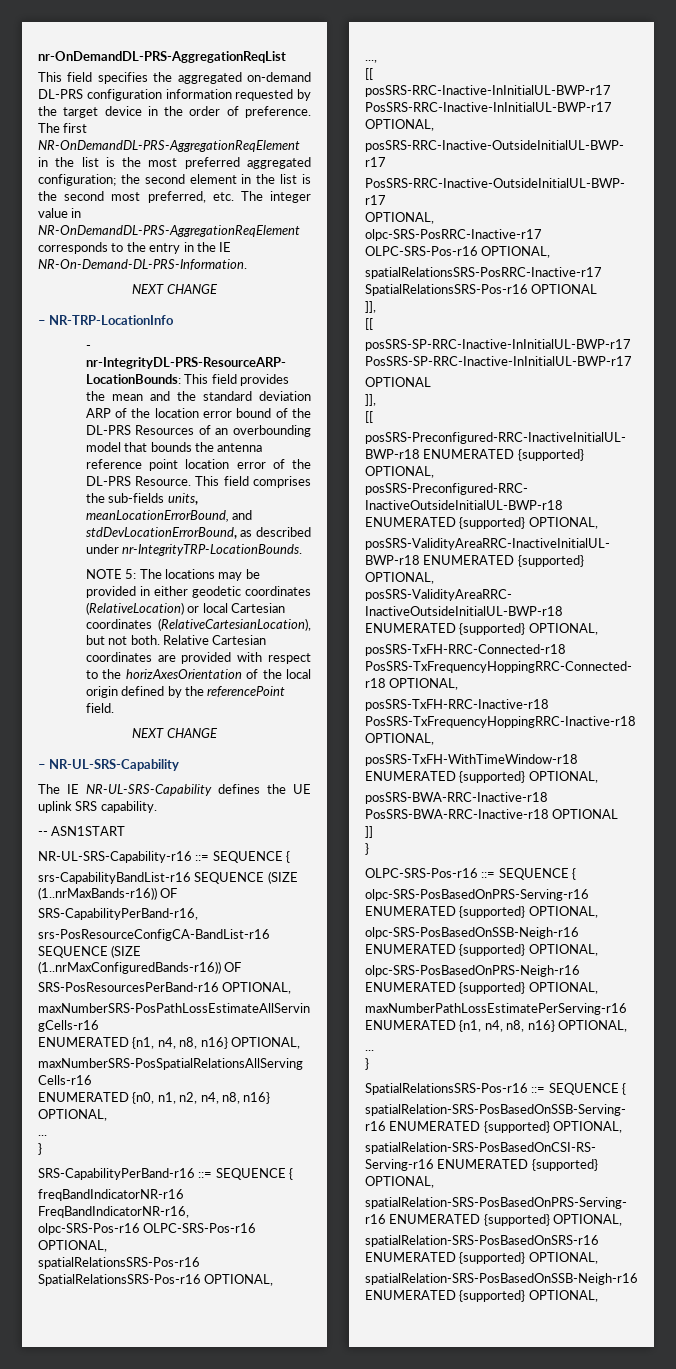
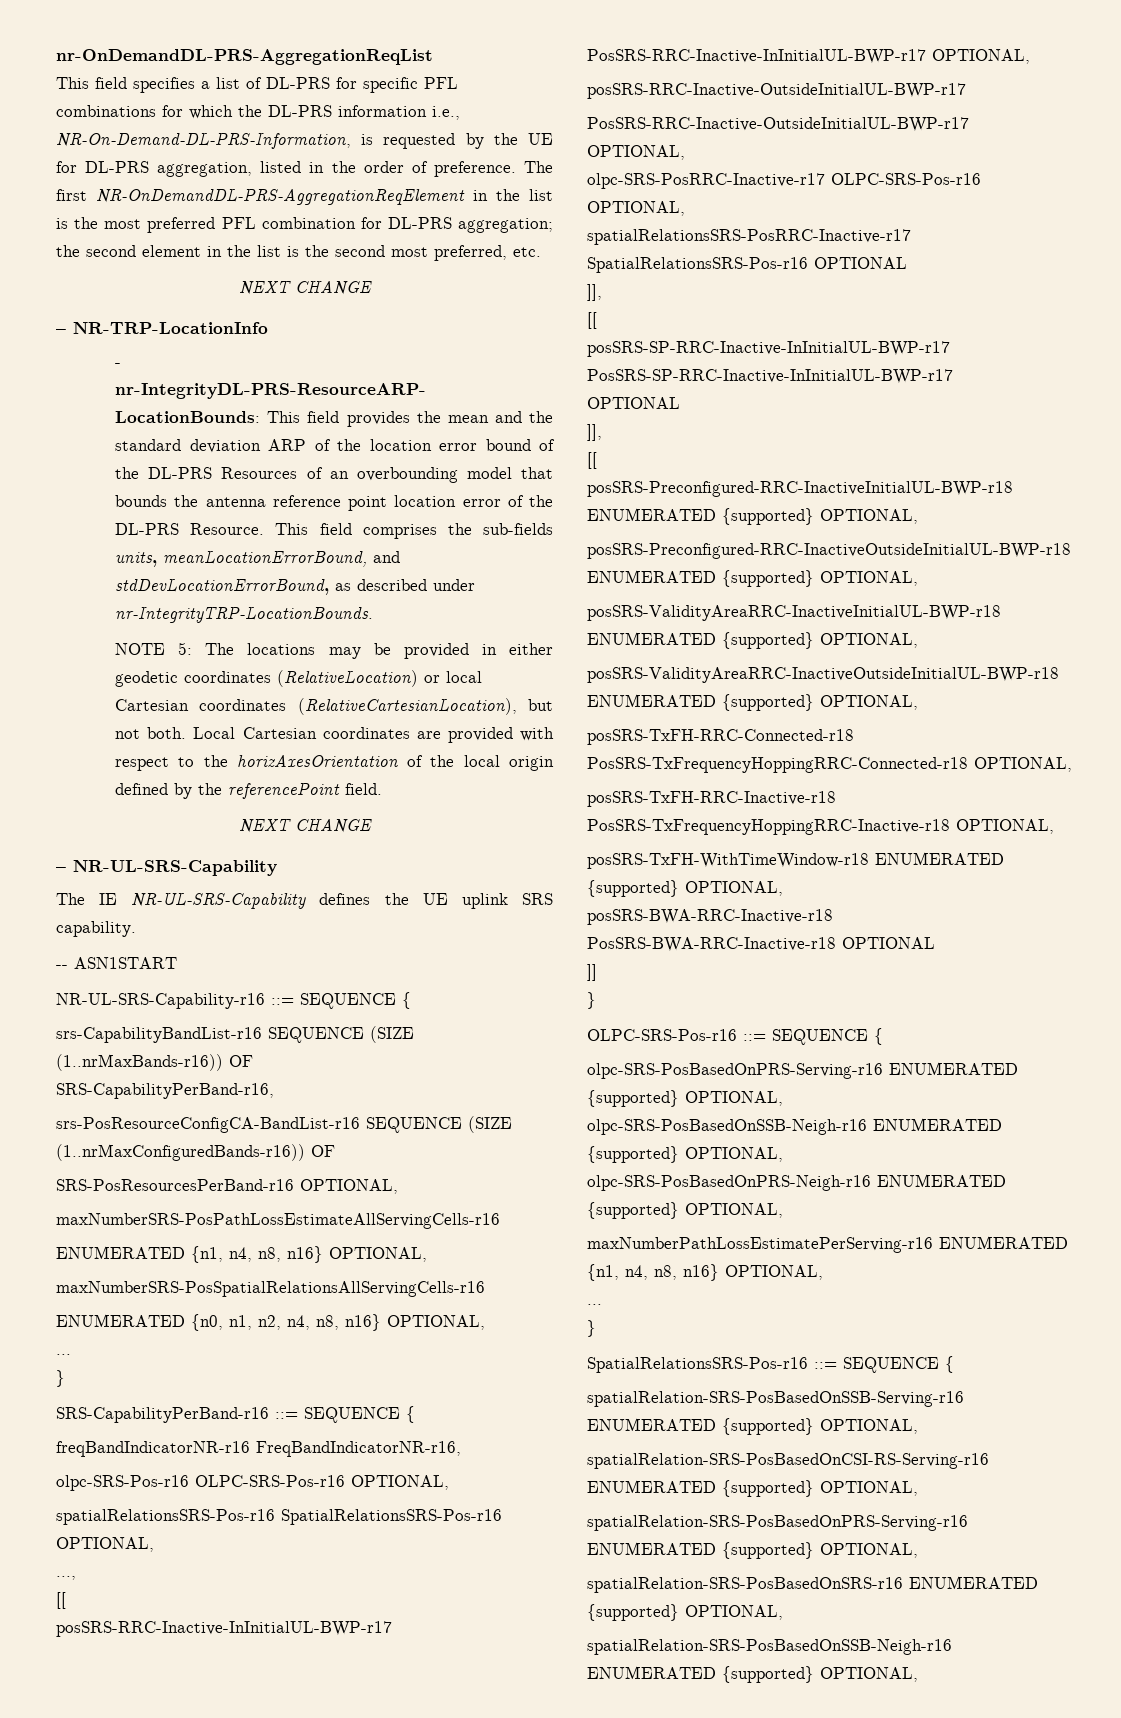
[153,72,311,84] [38,89,311,101] [38,106,142,118] the aggregated on-demand DL-PRS configuration information requested by the target device -> [201,77,458,93] [56,105,460,120] [56,133,553,149] [56,161,302,177] a list of DL-PRS for specific PFL combinations for which the DL-PRS information i.e., NR-On-Demand-DL-PRS-Information, is requested by the UE for DL-PRS aggregation, listed
[247,157,311,169] [38,174,116,186] aggregated configuration; -> [221,217,553,233] PFL combination for DL-PRS aggregation;
[240,191,311,203] [38,208,82,218] [38,225,300,237] [38,242,232,254] [38,259,247,270] The integer value in NR-OnDemandDL-PRS-AggregationReqElement corresponds to the entry in the IE NR-On-Demand-DL-PRS-Information. -> (541, 252) none
[162,635,209,645] Relative -> [193,727,236,739] Local

